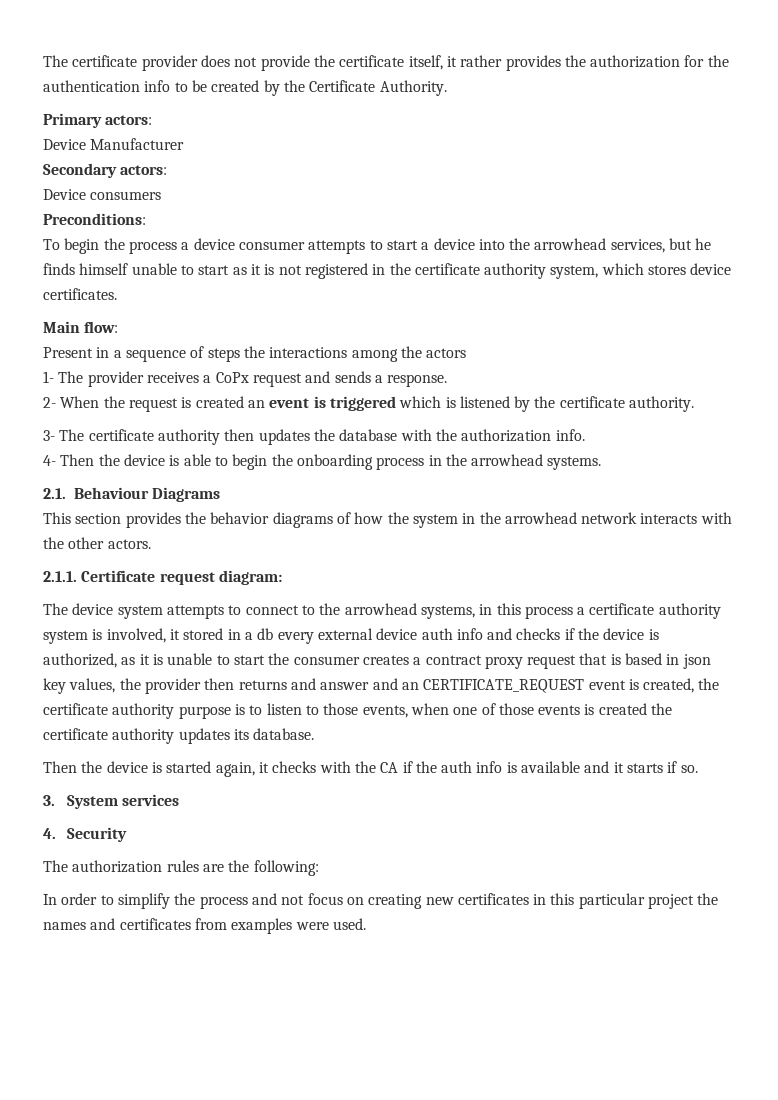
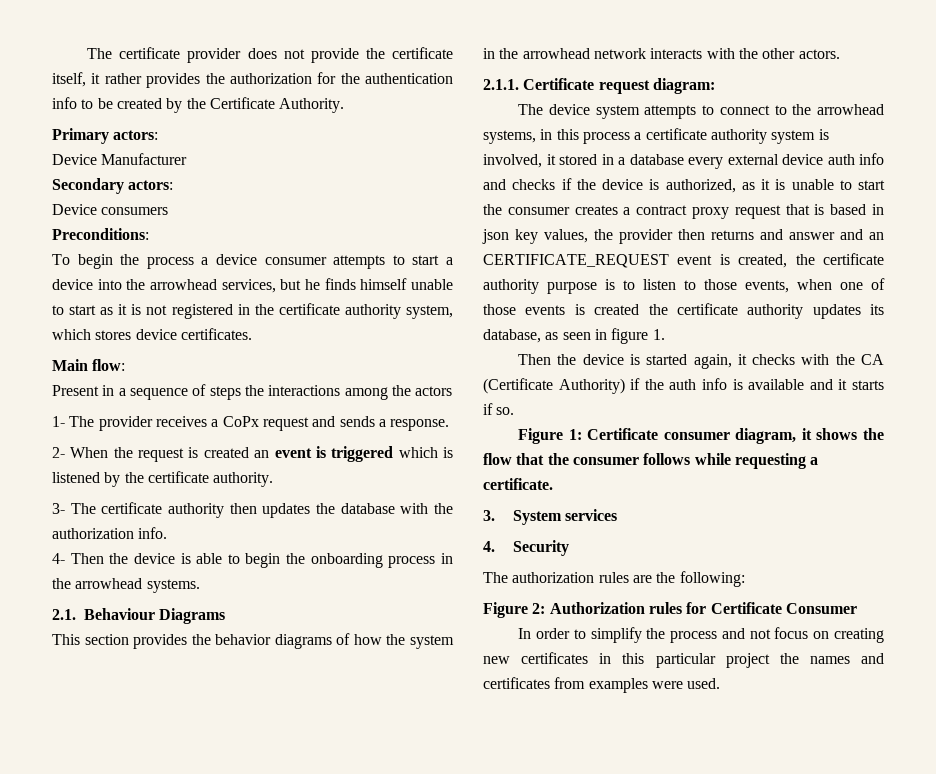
[257,628,274,640] db -> [629,154,684,165] database
[253,728,315,740] database. -> [483,328,665,344] database, as seen in figure 1.
(399, 767) none -> [483,378,625,394] (Certificate Authority)
(698, 769) none -> [518,428,884,444] [483,453,819,469] [483,478,553,490] // Figure 1: Certificate consumer diagram, it shows the flow that the consumer follows while requesting a certificate.
(319, 868) none -> [483,602,857,618] // Figure 2: Authorization rules for Certificate Consumer

